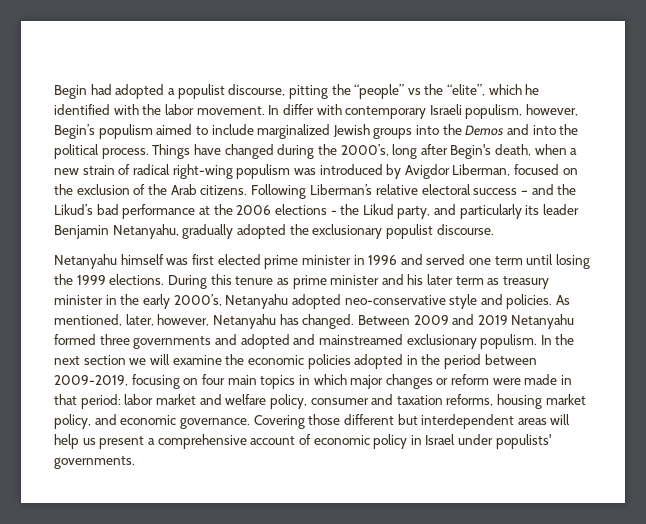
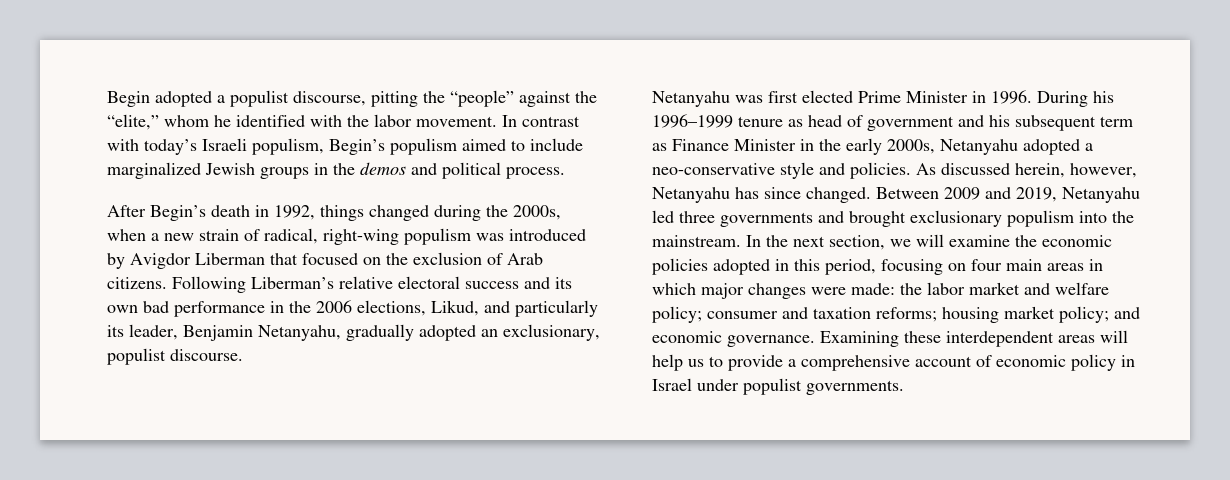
[90,84,112,95] had -> (150, 99) none
[407,84,522,96] vs the “elite”, which -> [519,91,597,107] [107,114,209,130] against the “elite,” whom
[282,104,427,119] differ with contemporary -> [522,116,580,127] [107,139,197,155] contrast with today’s
[526,104,579,116] however, -> (324, 146) none
[416,124,579,136] [54,144,532,159] into the Demos and into the political process. Things have changed during the 2000’s, long after Begin's death, -> [314,162,565,179] [107,205,561,221] in the demos and political process. // After Begin’s death in 1992, things changed during the 2000s,
[132,164,170,175] radical -> [264,228,318,244] radical,
[452,164,511,176] Liberman, -> [195,253,298,265] Liberman that
[147,184,167,195] the -> (503, 259) none
[521,184,577,195] [54,204,93,215] – and the Likud’s -> [524,277,572,289] [107,305,138,313] and its own
[198,206,210,215] at -> [270,301,284,313] in
[274,204,431,219] elections - the Likud party, -> [357,300,479,316] elections, Likud,
[543,204,580,215] leader -> [129,324,178,340] leader,
[289,224,383,239] the exclusionary -> [481,324,600,341] an exclusionary,
[120,254,164,265] himself -> (730, 99) none
[264,254,591,269] [54,274,380,289] prime minister in 1996 and served one term until losing the 1999 elections. During this tenure as prime minister -> [858,90,1114,107] [652,114,954,131] Prime Minister in 1996. During his 1996–1999 tenure as head of government
[427,274,454,285] later -> [1015,115,1096,131] subsequent
[503,276,550,289] [54,295,103,305] treasury minister -> [672,139,796,151] Finance Minister
[173,294,222,306] 2000’s, -> [887,139,935,154] 2000s,
(341, 301) none -> [1085,143,1093,151] a
[54,314,154,326] mentioned, later, -> [941,163,1065,178] discussed herein,
(299, 319) none -> [764,187,801,199] since
[477,314,575,329] [54,334,538,349] 2019 Netanyahu formed three governments and adopted and mainstreamed exclusionary populism. -> [1016,187,1140,203] [652,210,1134,227] [652,235,741,247] 2019, Netanyahu led three governments and brought exclusionary populism into the mainstream.
[83,355,126,365] section -> [829,235,885,250] section,
[421,354,537,369] [54,375,128,386] the period between 2009-2019, -> [794,259,876,275] this period,
[260,375,296,389] topics -> [1047,263,1084,271] areas
[436,374,573,385] [54,394,121,409] or reform were made in that period: -> [811,283,922,295] were made: the
[269,394,307,409] policy, -> [652,306,702,323] policy;
[446,394,494,406] reforms, -> [876,307,937,322] reforms;
[54,414,91,429] policy, -> [1059,306,1109,323] policy;
[253,414,418,429] Covering those different but -> [820,331,941,347] Examining these
[99,436,145,449] present -> [709,355,783,371] to provide
[495,434,551,449] populists' -> [743,378,802,395] populist

